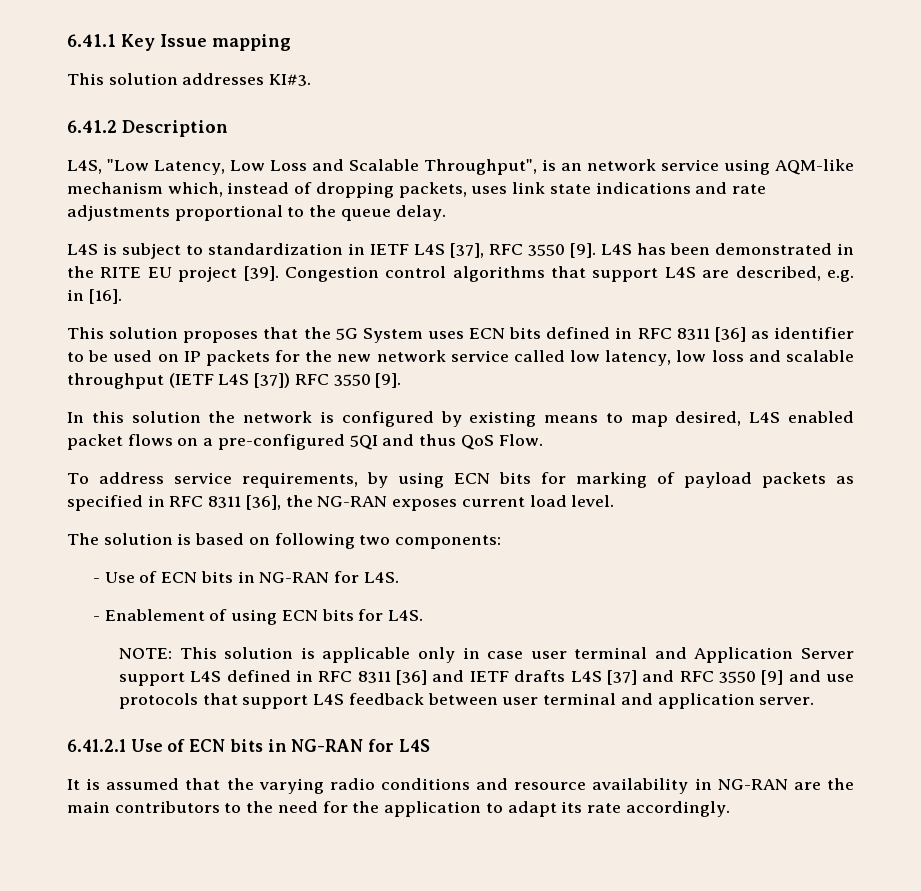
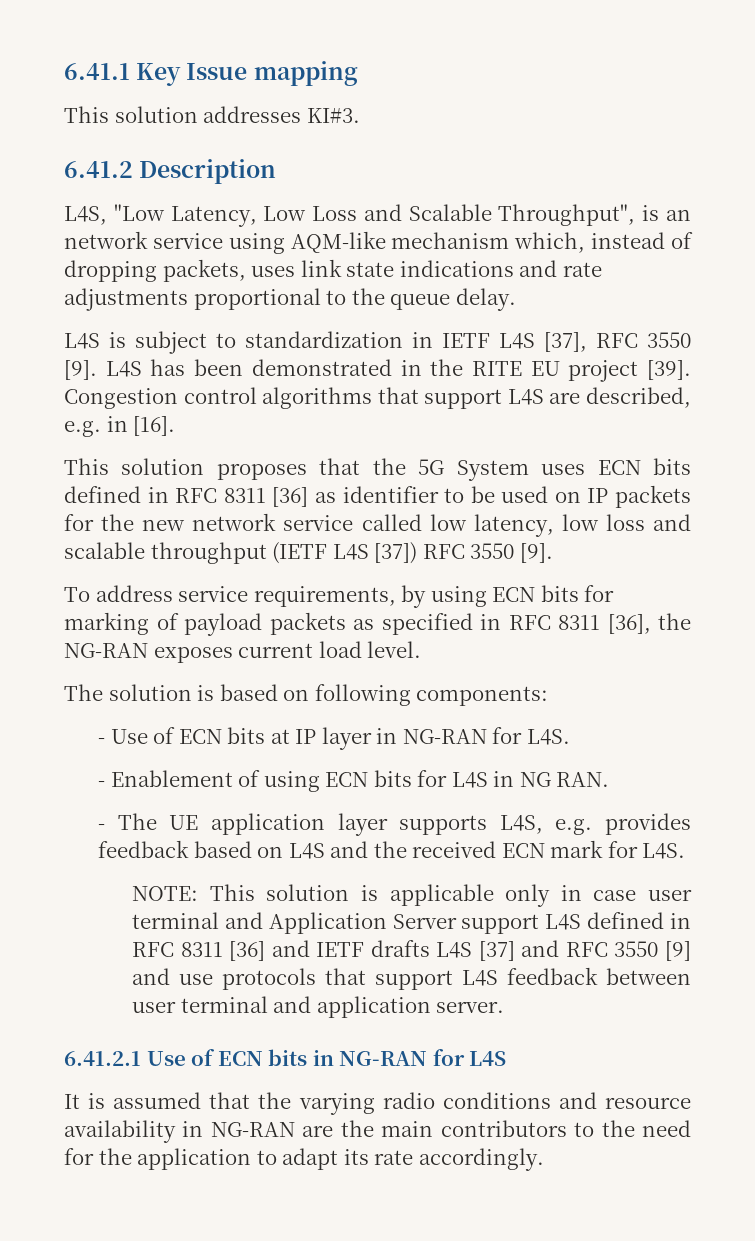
[67,411,855,427] [67,434,543,450] // In this solution the network is configured by existing means to map desired, L4S enabled packet flows on a pre-configured 5QI and thus QoS Flow. -> (553, 553) none
[359,535,391,545] two -> (411, 695) none
(233, 577) none -> [270,727,372,750] at IP layer
(384, 615) none -> [451,771,610,788] [98,813,692,836] [98,840,638,859] L4S in NG RAN. // - The UE application layer supports L4S, e.g. provides feedback based on L4S and the received ECN mark for

